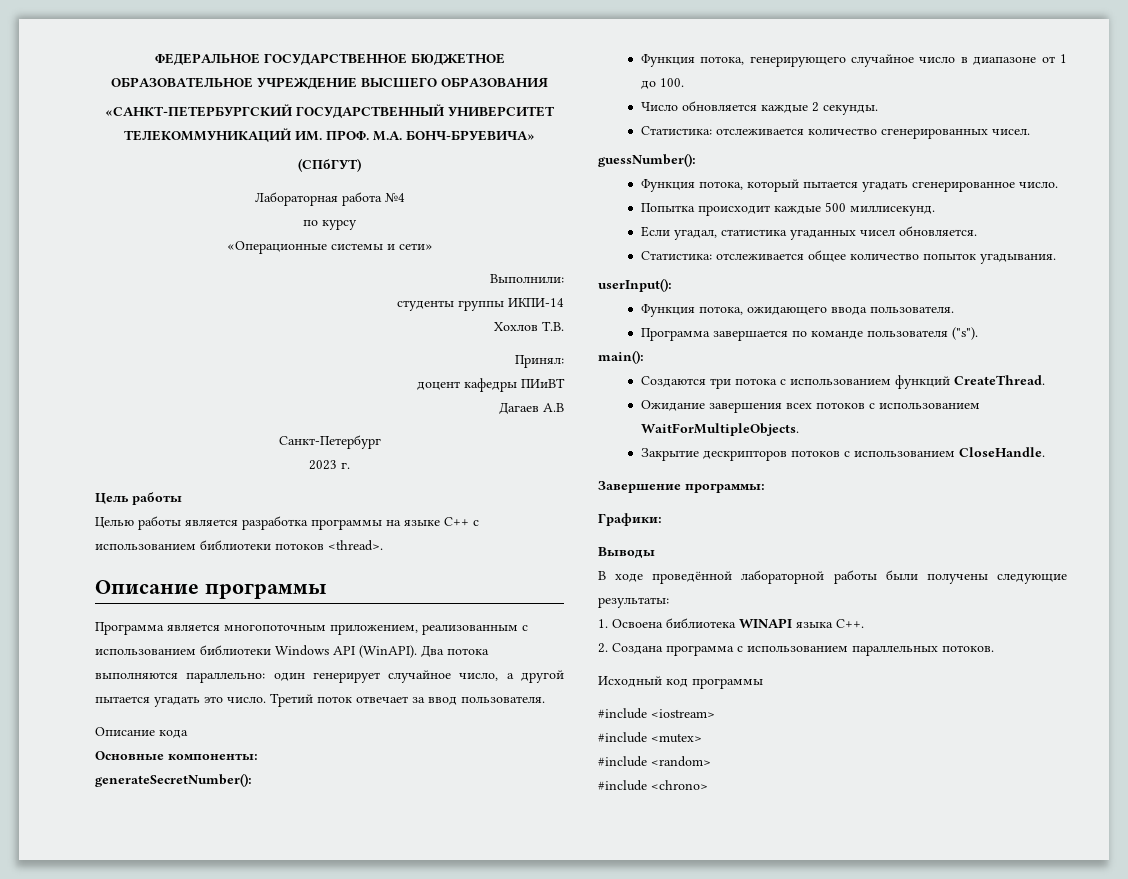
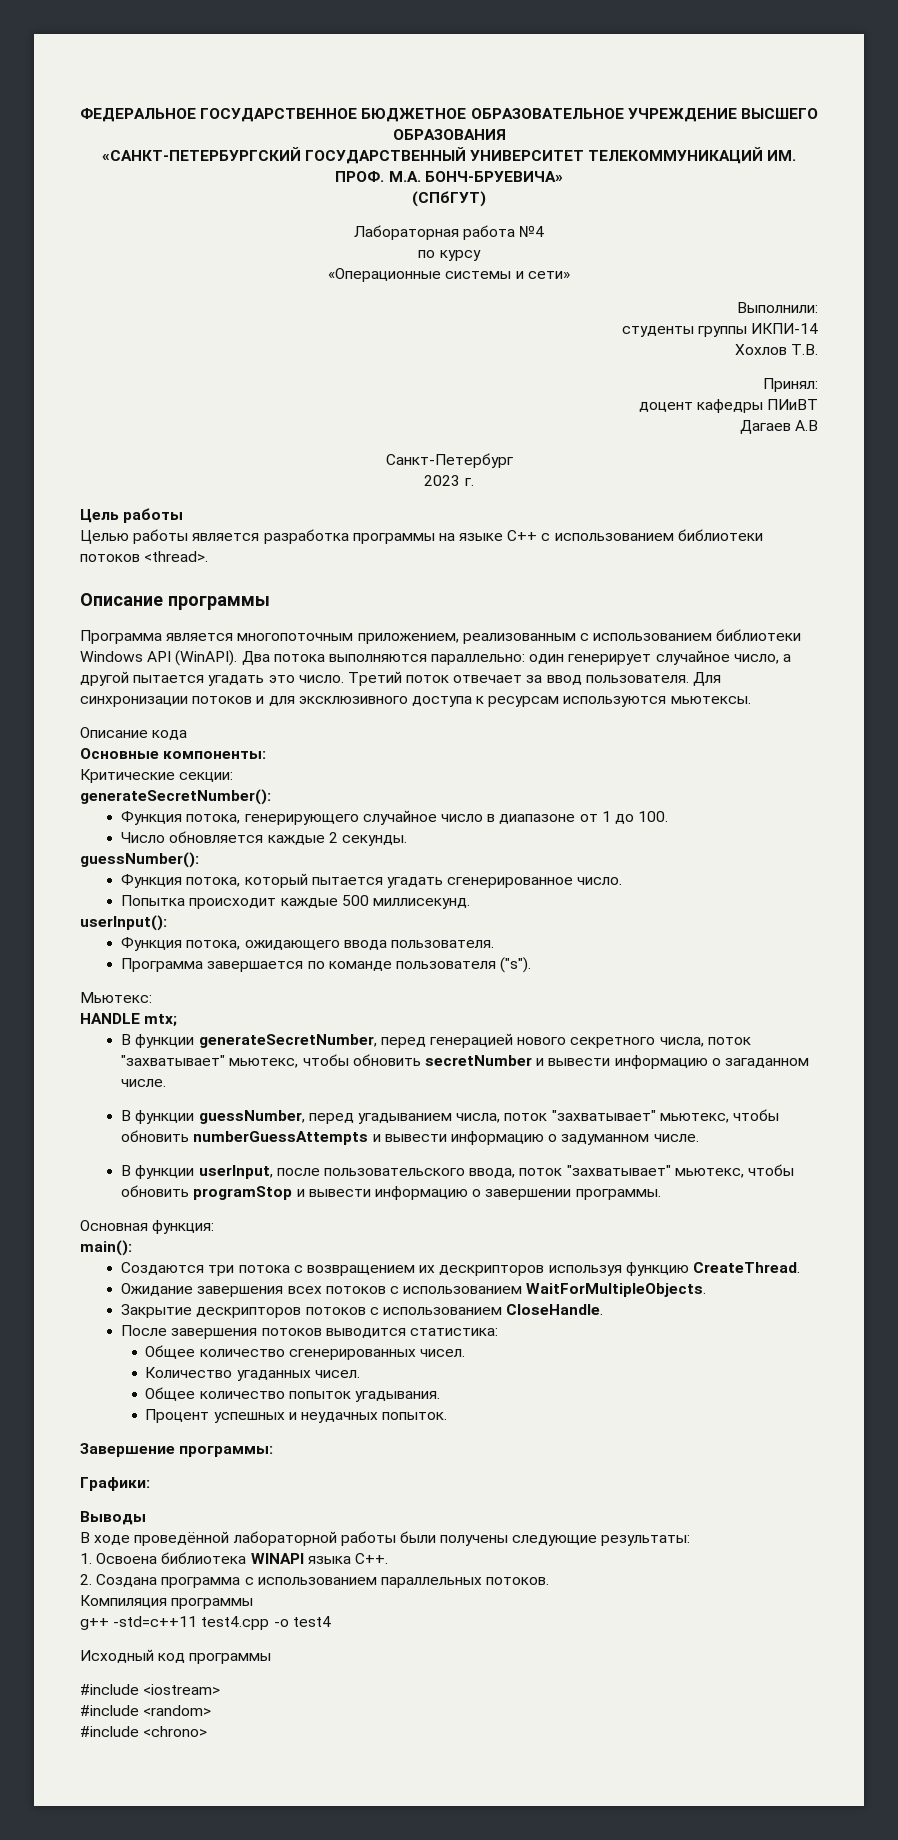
(545, 699) none -> [693,672,722,686] [80,696,751,707] Для синхронизации потоков и для эксклюзивного доступа к ресурсам используются мьютексы.
(258, 756) none -> [80,769,234,783] // Критические секции:
[640,126,1030,139] // Статистика: отслеживается количество сгенерированных чисел. -> (407, 840) none
[640,226,977,240] [640,250,1056,264] // Если угадал, статистика угаданных чисел обновляется. // Статистика: отслеживается общее количество попыток угадывания. -> (470, 903) none
(978, 333) none -> [80,992,152,1003] [80,1013,178,1027] [121,1033,751,1048] [121,1054,809,1069] [121,1079,167,1087] [121,1109,779,1124] [121,1130,699,1145] [121,1164,794,1179] [121,1185,661,1200] [80,1220,215,1234] // Мьютекс: // HANDLE mtx; // В функции generateSecretNumber, перед генерацией нового секретного числа, поток "захватывает" мьютекс, чтобы обновить secretNumber и вывести информацию о загаданном числе. // В функции guessNumber, перед угадыванием числа, поток "захватывает" мьютекс, чтобы обновить numberGuessAttempts и вывести информацию о задуманном числе. // В функции userInput, после пользовательского ввода, поток "захватывает" мьютекс, чтобы обновить programStop и вывести информацию о завершении программы. // Основная функция:
[789,375,950,389] использованием функций -> [306,1262,689,1276] возвращением их дескрипторов используя функцию
(1045, 452) none -> [121,1325,498,1339] [145,1345,466,1360] [145,1367,360,1381] [145,1387,441,1402] [145,1409,448,1423] // После завершения потоков выводится статистика: // Общее количество сгенерированных чисел. // Количество угаданных чисел. // Общее количество попыток угадывания. // Процент успешных и неудачных попыток.
(994, 648) none -> [80,1595,254,1609] [80,1616,331,1630] // Компиляция программы // g++ -std=c++11 test4.cpp -o test4
[598,732,702,743] // #include <mutex> -> (221, 1689) none

